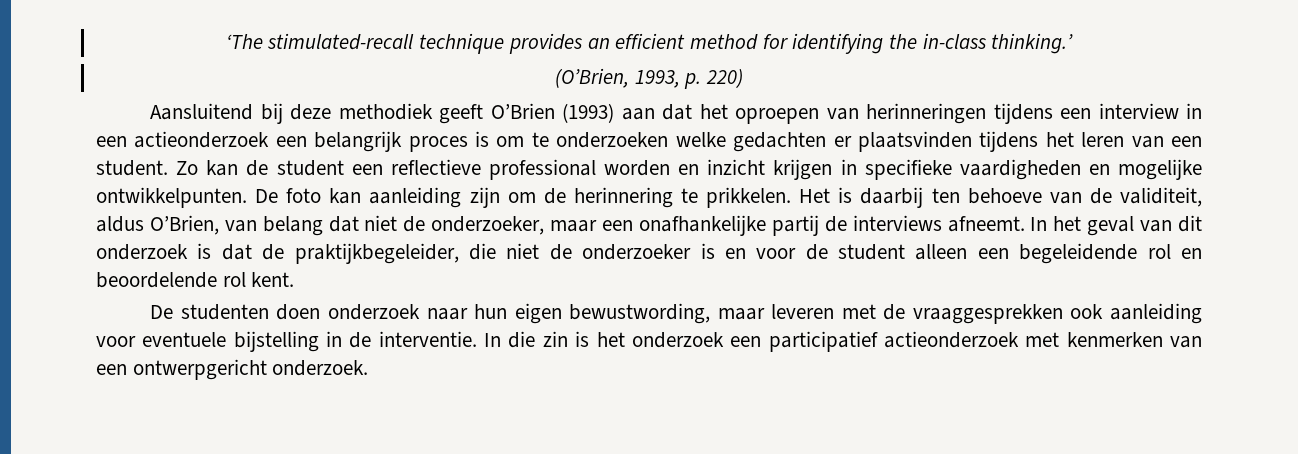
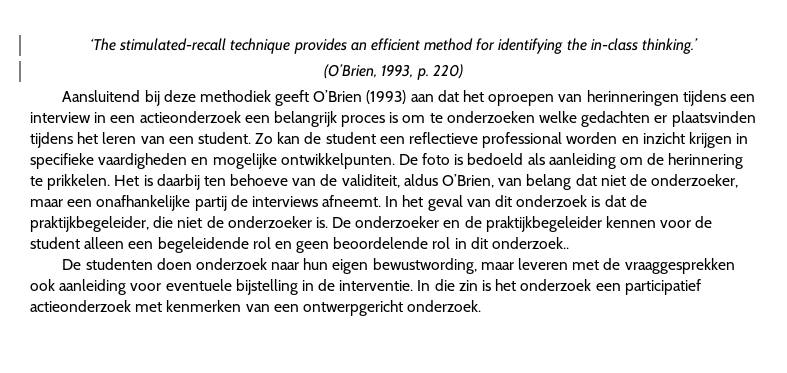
[329,187,500,208] kan aanleiding zijn -> [454,153,616,169] is bedoeld als aanleiding
[700,243,746,259] is en -> [315,216,657,232] is. De onderzoeker en de praktijkbegeleider kennen
(1203, 253) none -> [296,241,330,253] geen
[251,272,295,287] kent. -> [454,237,570,249] in dit onderzoek..

